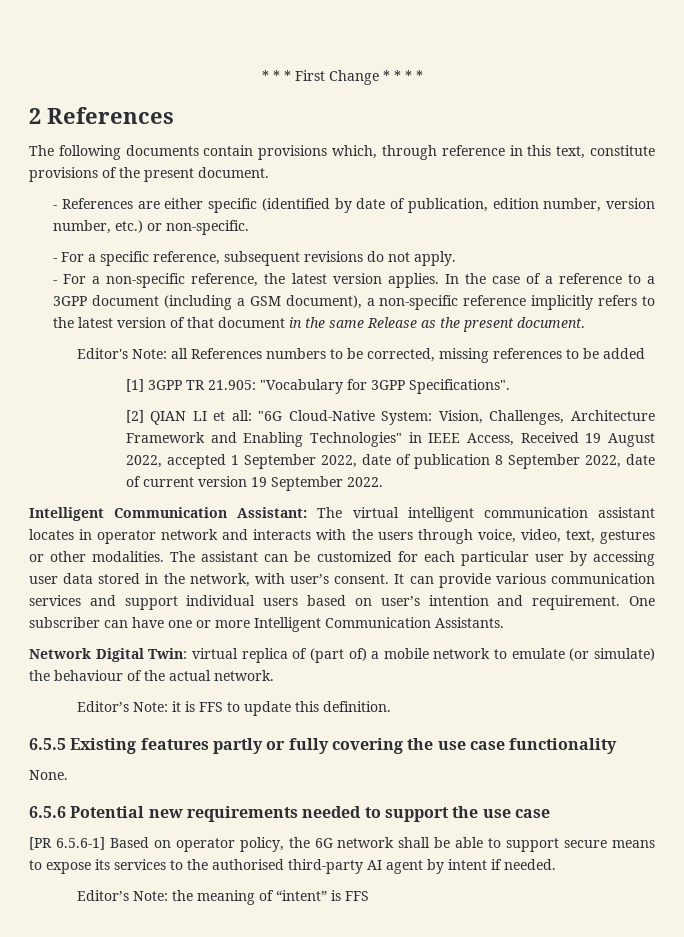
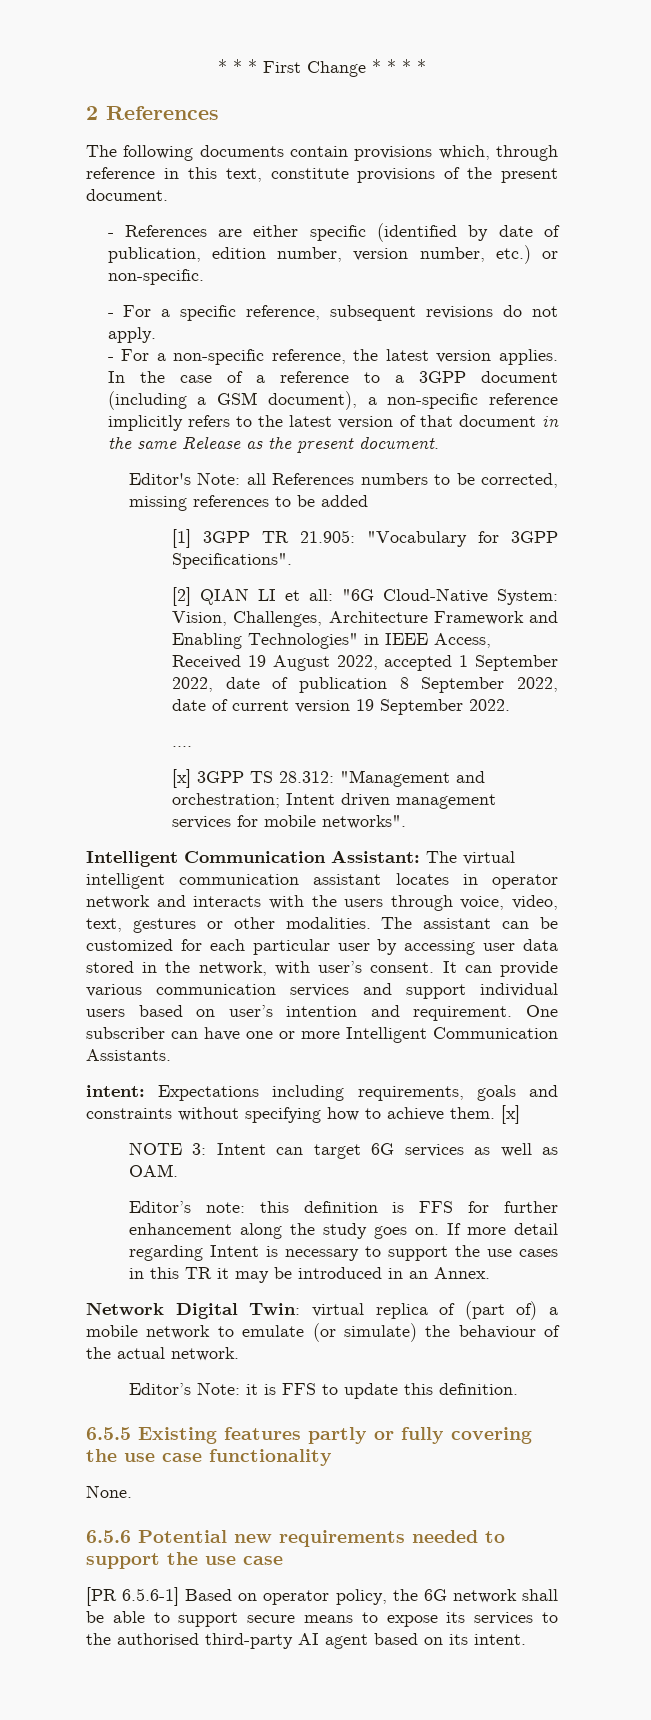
(383, 482) none -> [172,746,193,747] [172,769,486,788] [172,793,497,809] [172,815,407,829] // .... // [x] 3GPP TS 28.312: "Management and orchestration; Intent driven management services for mobile networks".
(504, 622) none -> [86,1085,558,1101] [86,1105,520,1124] [129,1142,559,1159] [129,1164,179,1177] [129,1201,558,1213] [129,1223,558,1239] [129,1245,558,1261] [129,1267,491,1283] // intent: Expectations including requirements, goals and constraints without specifying how to achieve them. [x] // NOTE 3: Intent can target 6G services as well as OAM. // Editor’s note: this definition is FFS for further enhancement along the study goes on. If more detail regarding Intent is necessary to support the use cases in this TR it may be introduced in an Annex.
[427,859,556,874] [77,890,370,905] by intent if needed. // Editor’s Note: the meaning of “intent” is FFS -> [374,1633,526,1645] based on its intent.

